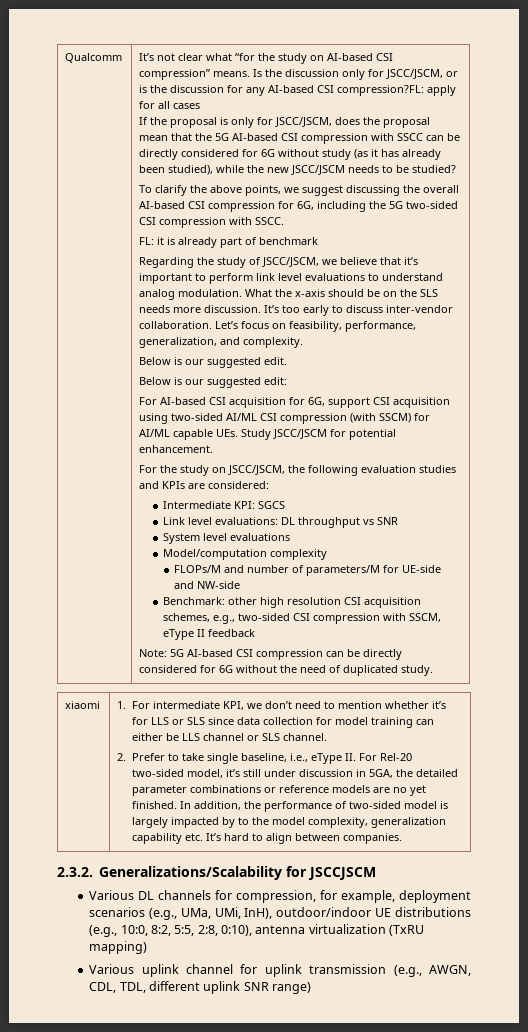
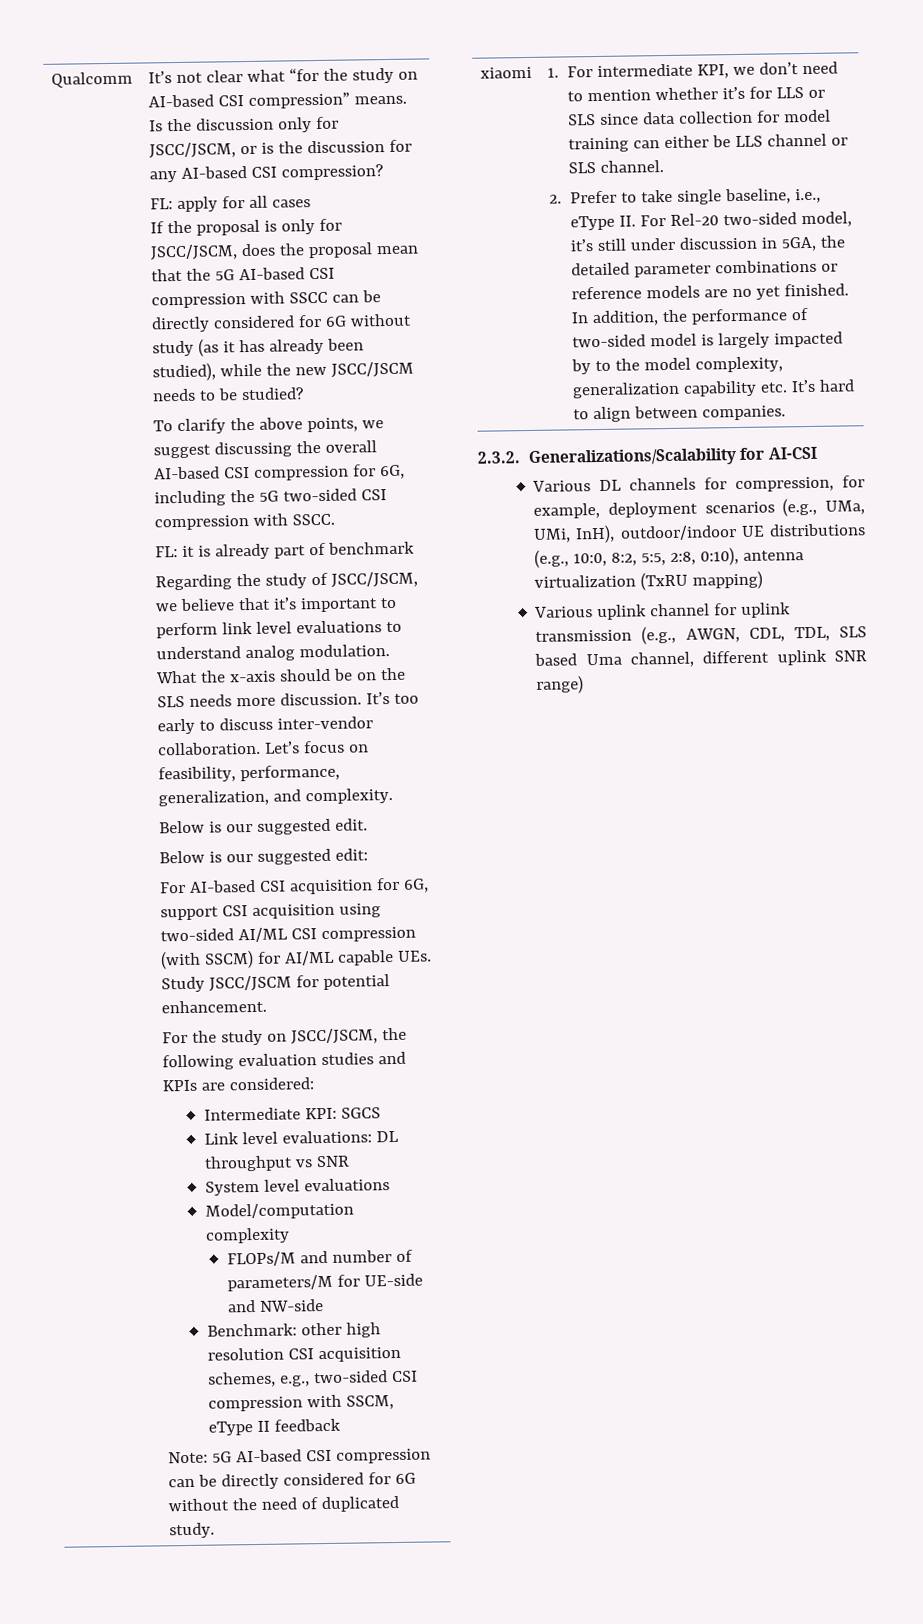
[337,85,425,96] compression?FL: -> [280,164,383,181] [149,198,173,210] compression? // FL:
[308,867,377,880] JSCCJSCM -> [767,446,817,460] AI-CSI
(146, 987) none -> [839,626,867,638] [534,651,694,668] SLS based Uma channel,

